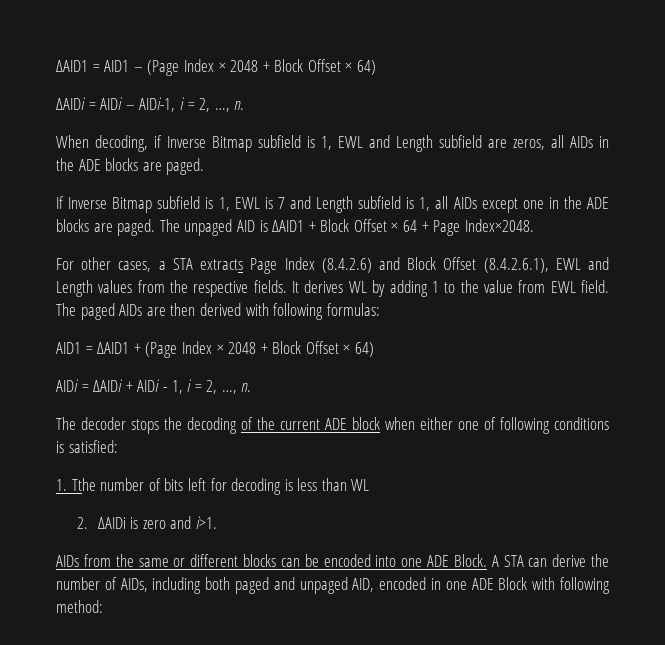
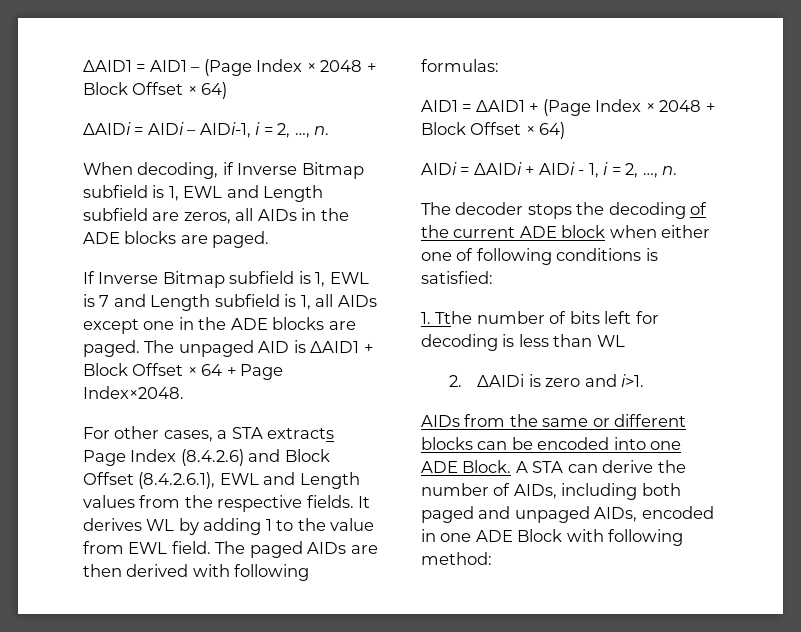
[352,578,375,592] AID, -> [594,507,638,522] AIDs,

